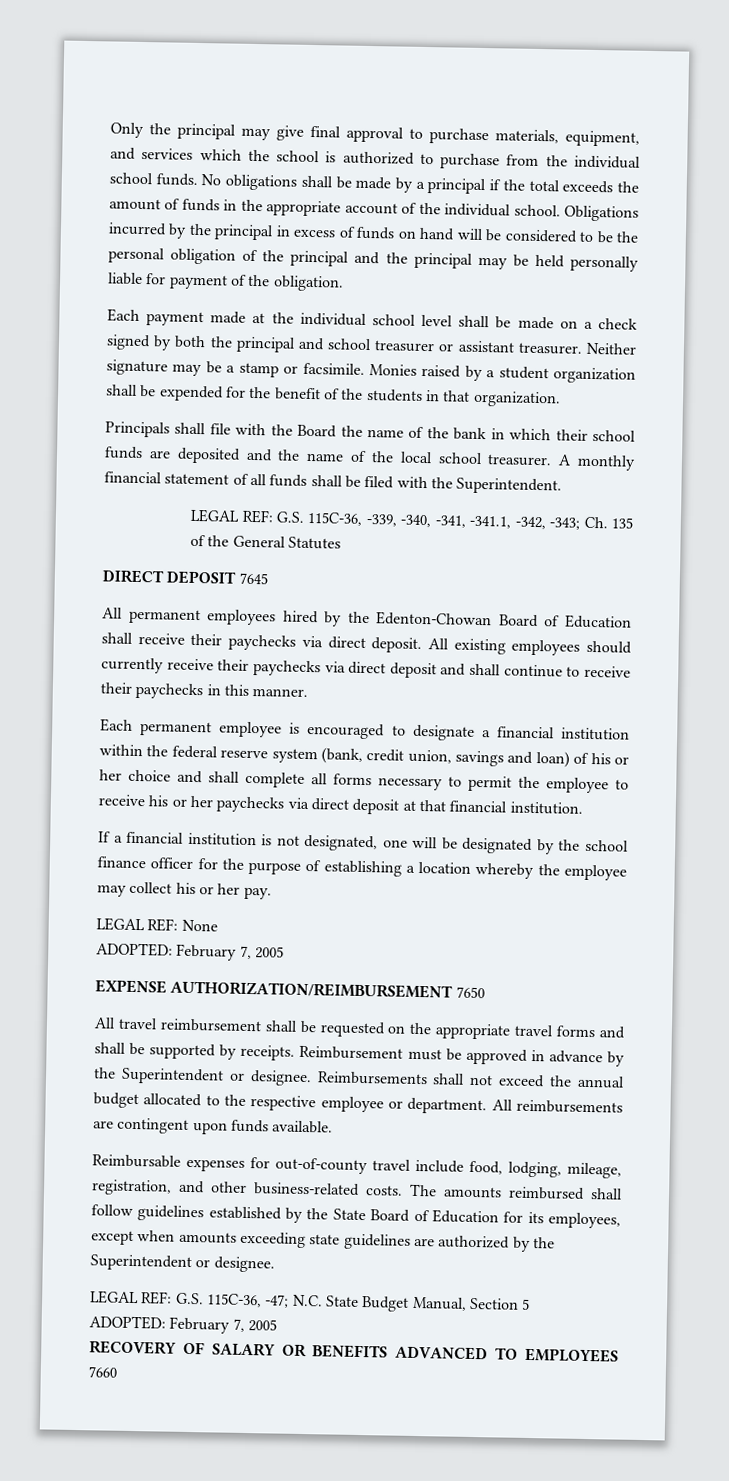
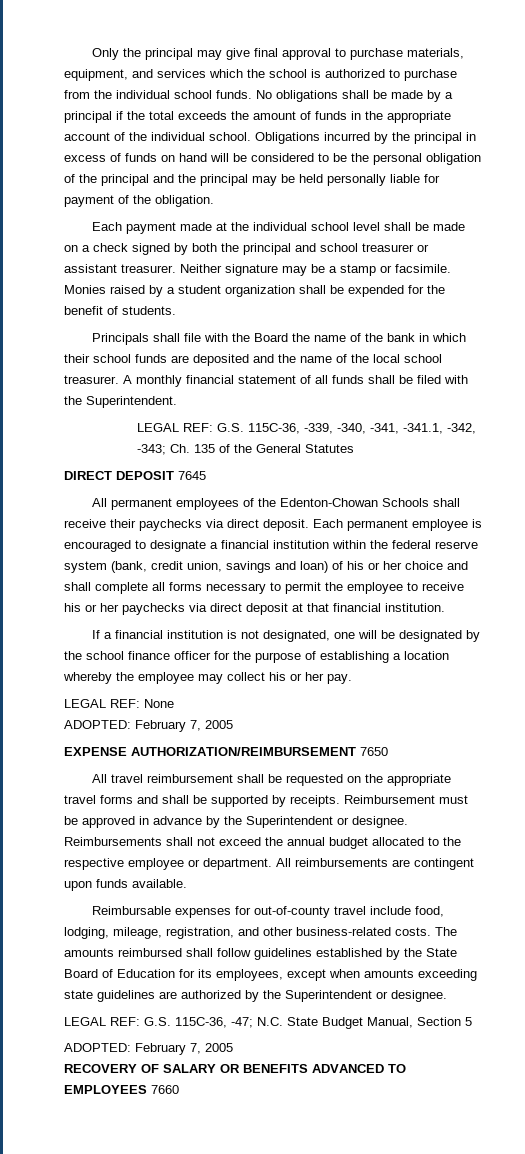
[341,388,561,408] the students in that organization. -> [122,306,176,315] students.
[282,610,632,629] hired by the Edenton-Chowan Board of Education -> [242,498,429,507] of the Edenton-Chowan Schools
[427,638,632,656] [101,657,631,679] [100,682,309,700] All existing employees should currently receive their paychecks via direct deposit and shall continue to receive their paychecks in this manner. // -> (309, 525) none

